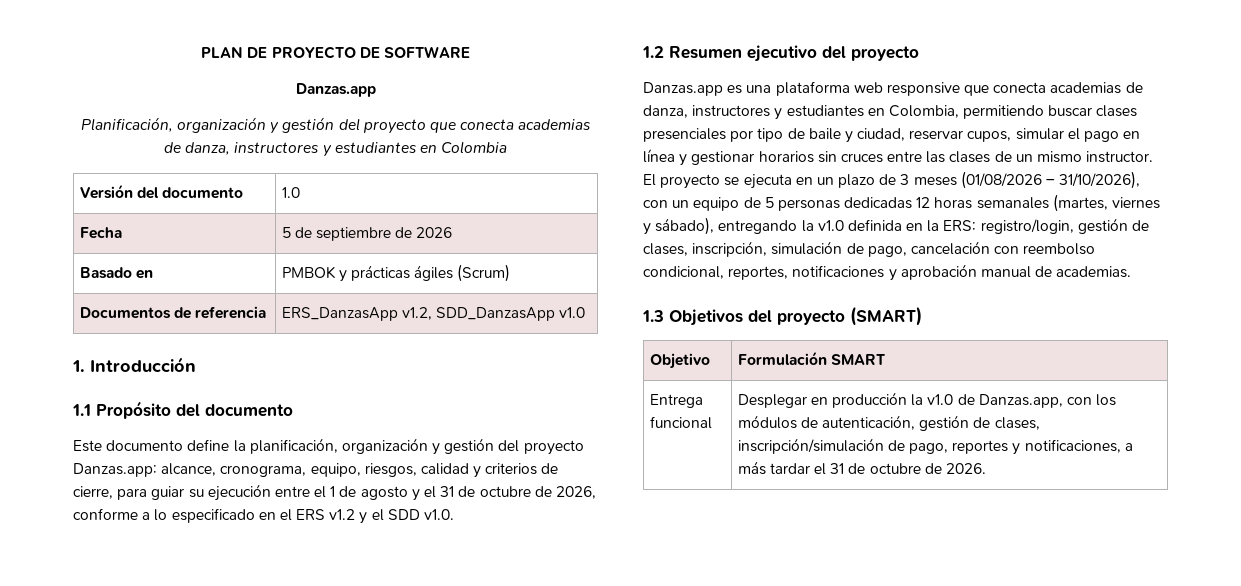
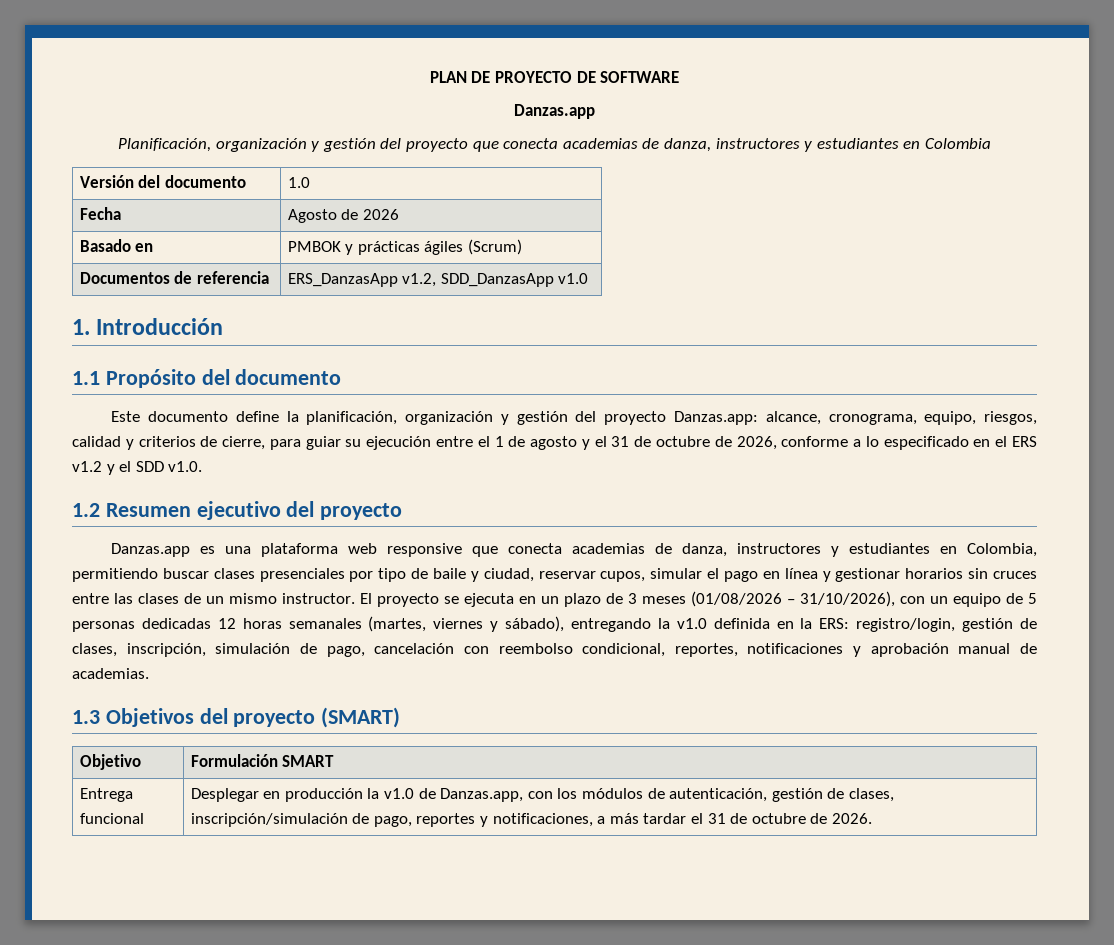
[281,227,391,241] 5 de septiembre -> [287,209,337,223] Agosto

